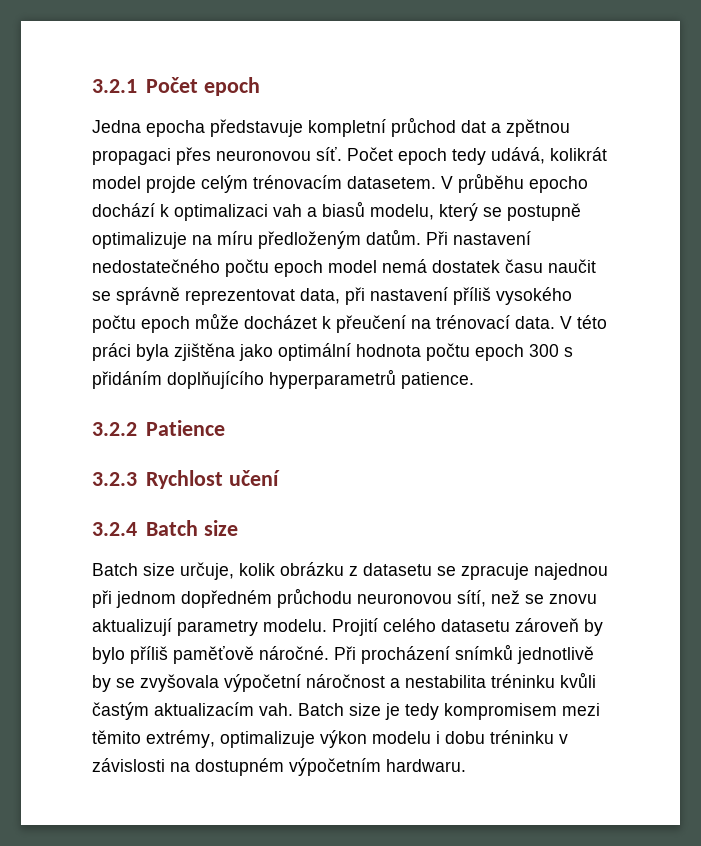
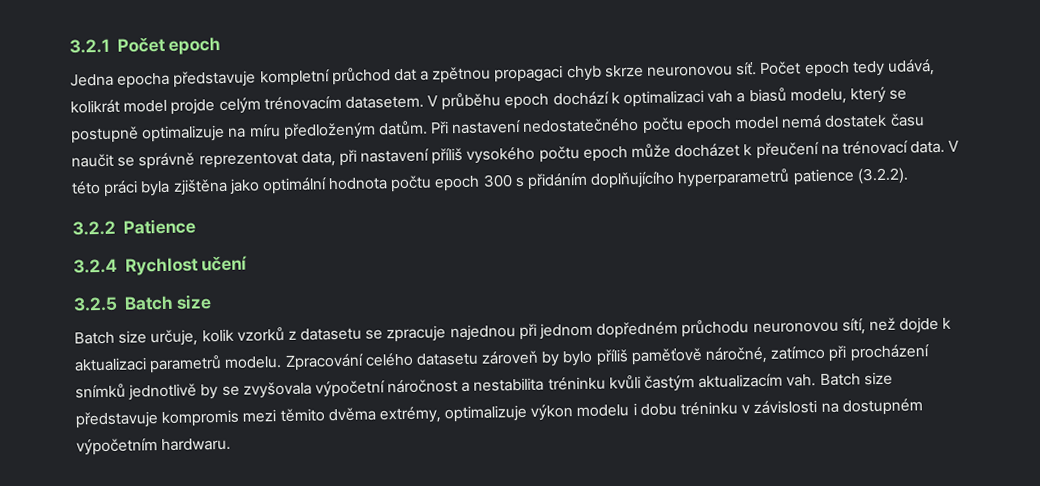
[176,147,211,165] přes -> [566,64,644,82] chyb skrze
[529,176,588,193] epocho -> [504,93,550,110] epoch
[401,372,474,389] patience. -> [792,167,909,186] patience (3.2.2).
[92,472,137,486] 3.2.3 -> [73,258,118,274] 3.2.4
[92,522,137,536] 3.2.4 -> [73,296,118,312] 3.2.5
[280,562,344,576] obrázku -> [236,326,285,342] vzorků
[525,594,597,604] [92,618,378,636] se znovu aktualizují parametry modelu. Projití -> [899,316,952,334] [74,353,364,374] dojde k aktualizaci parametrů modelu. Zpracování
[259,646,356,660] náročné. Při -> [705,345,848,364] náročné, zatímco při
[385,703,557,720] je tedy kompromisem -> [75,409,241,429] představuje kompromis
(141, 737) none -> [327,407,376,422] dvěma

